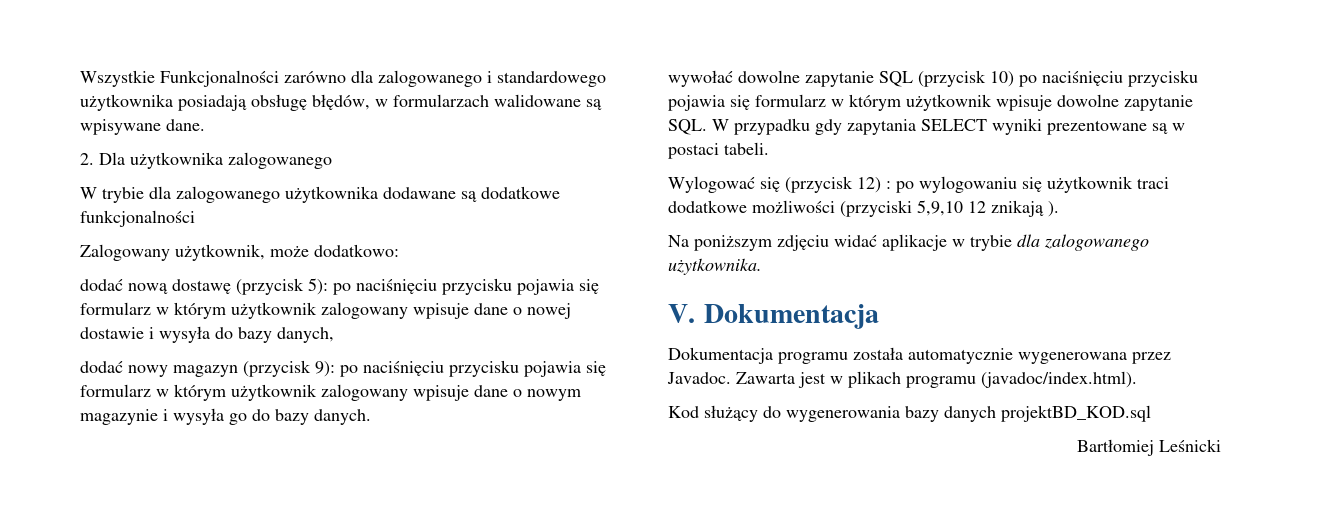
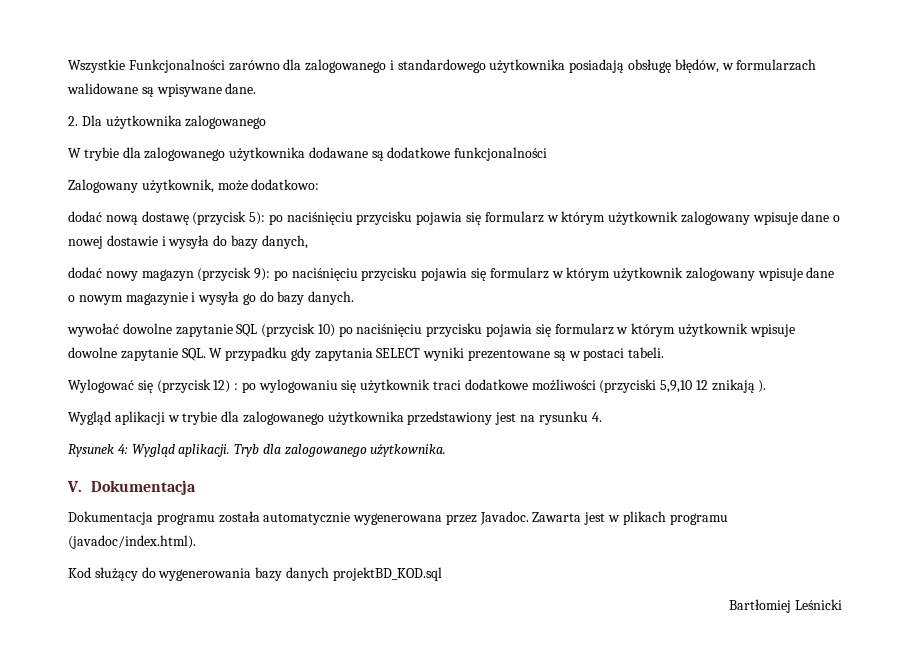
[668,234,1012,251] Na poniższym zdjęciu widać aplikacje w trybie -> [68,411,602,425] [68,444,260,457] Wygląd aplikacji w trybie dla zalogowanego użytkownika przedstawiony jest na rysunku 4. // Rysunek 4: Wygląd aplikacji. Tryb

